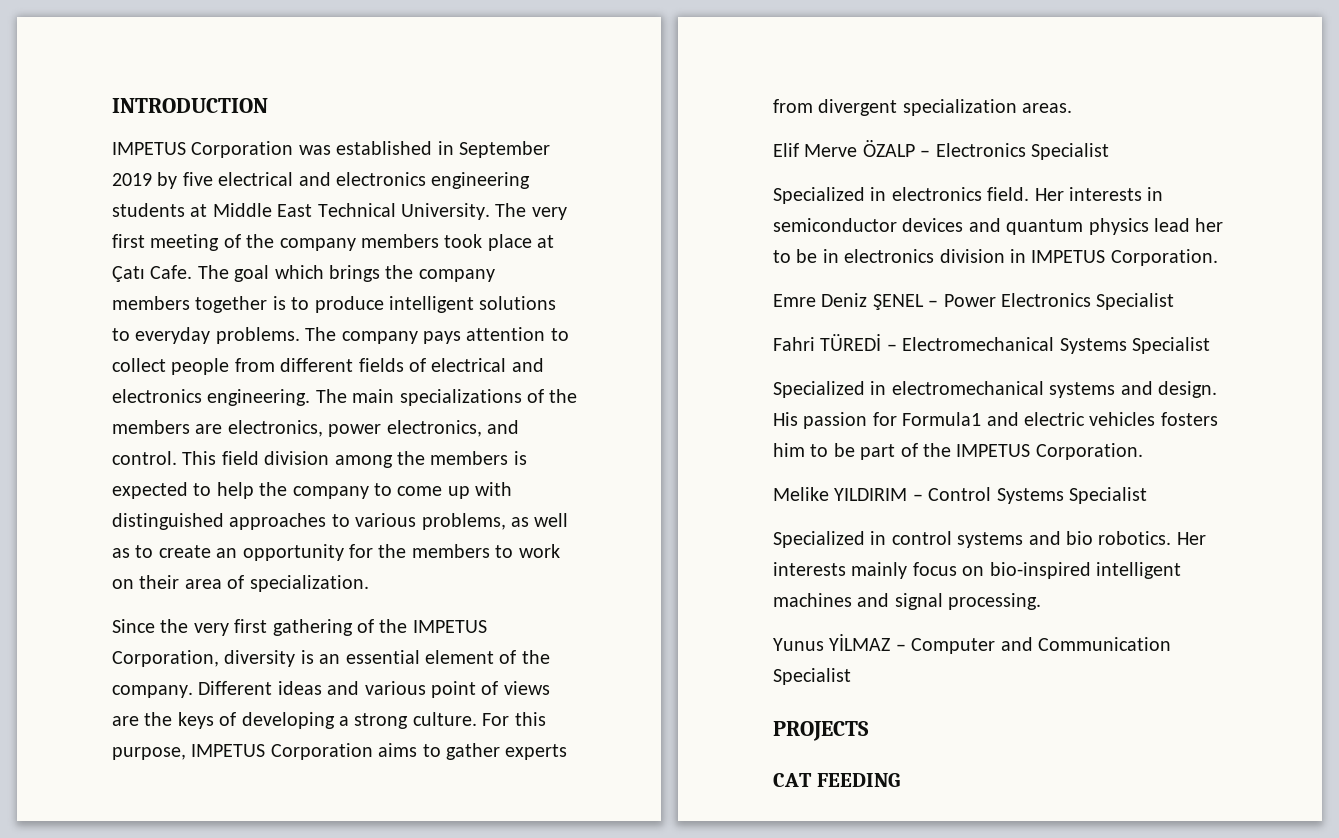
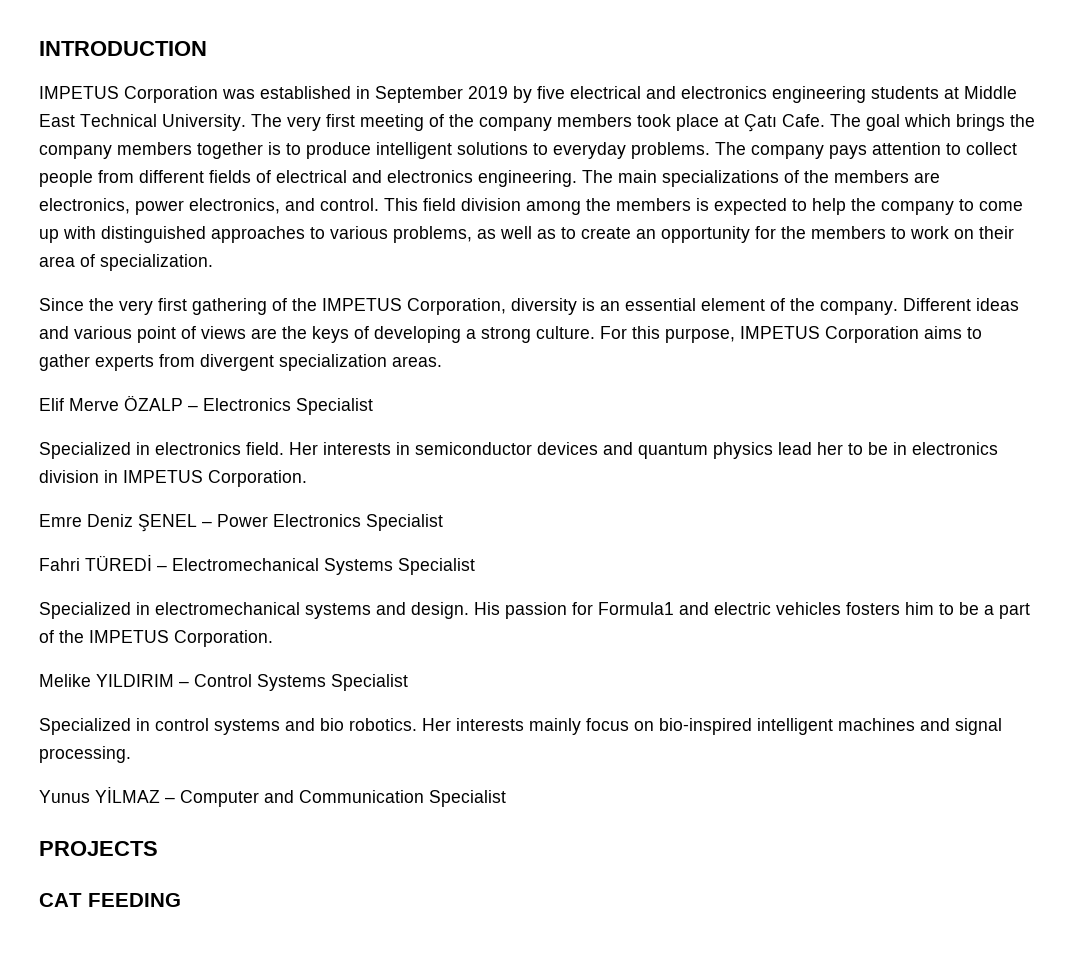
(855, 450) none -> [984,605,994,615] a

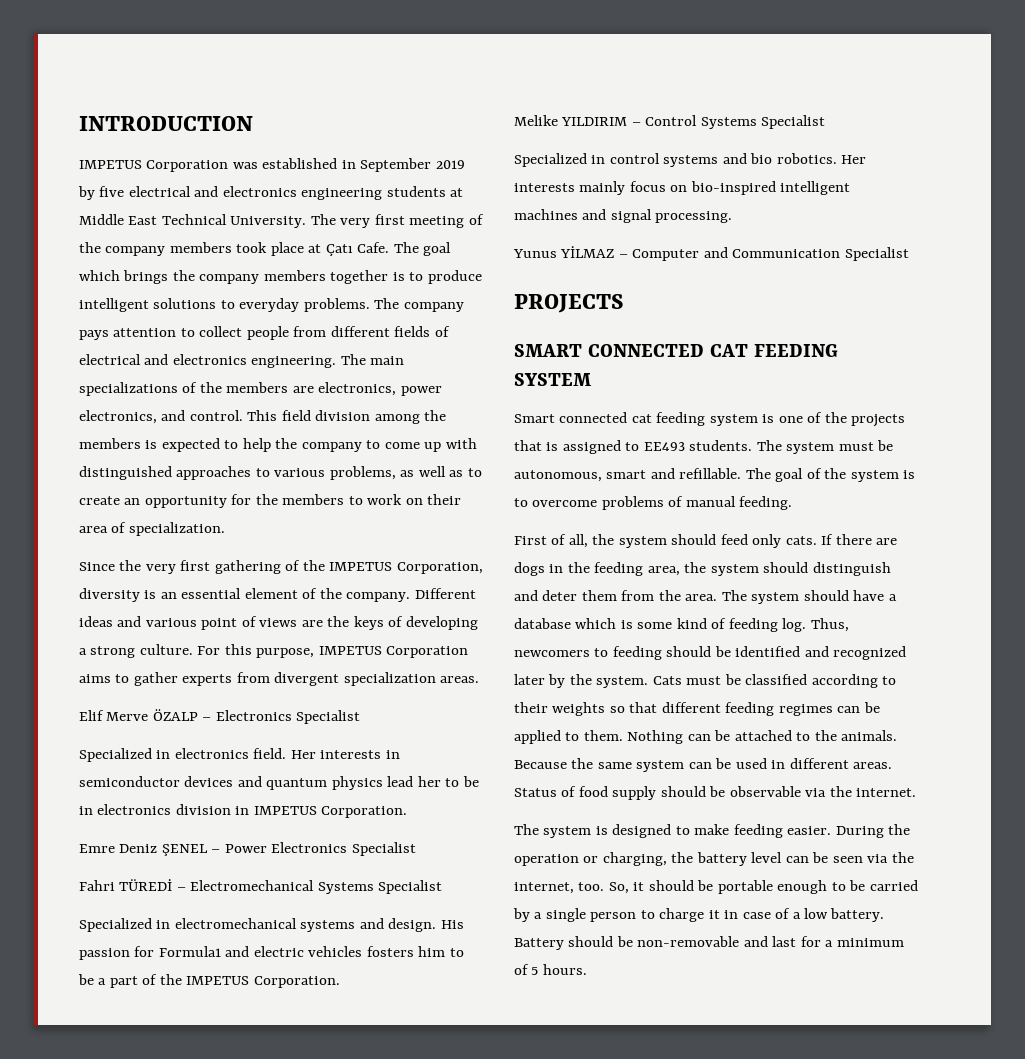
[39,893,181,907] CAT FEEDING -> [514,344,838,357] [514,373,592,386] [514,412,906,427] [514,440,894,454] [514,468,916,482] [514,496,793,510] [514,534,898,548] [514,562,891,576] [514,590,897,604] [514,618,849,632] [514,646,907,660] [514,674,897,688] [514,702,880,716] [514,730,898,744] [514,758,893,772] [514,786,917,800] [514,824,911,838] [514,852,914,866] [514,880,918,894] [513,908,885,922] [514,936,904,950] [514,964,587,975] SMART CONNECTED CAT FEEDING SYSTEM // Smart connected cat feeding system is one of the projects that is assigned to EE493 students. The system must be autonomous, smart and refillable. The goal of the system is to overcome problems of manual feeding. // First of all, the system should feed only cats. If there are dogs in the feeding area, the system should distinguish and deter them from the area. The system should have a database which is some kind of feeding log. Thus, newcomers to feeding should be identified and recognized later by the system. Cats must be classified according to their weights so that different feeding regimes can be applied to them. Nothing can be attached to the animals. Because the same system can be used in different areas. Status of food supply should be observable via the internet. // The system is designed to make feeding easier. During the operation or charging, the battery level can be seen via the internet, too. So, it should be portable enough to be carried by a single person to charge it in case of a low battery. Battery should be non-removable and last for a minimum of 5 hours.

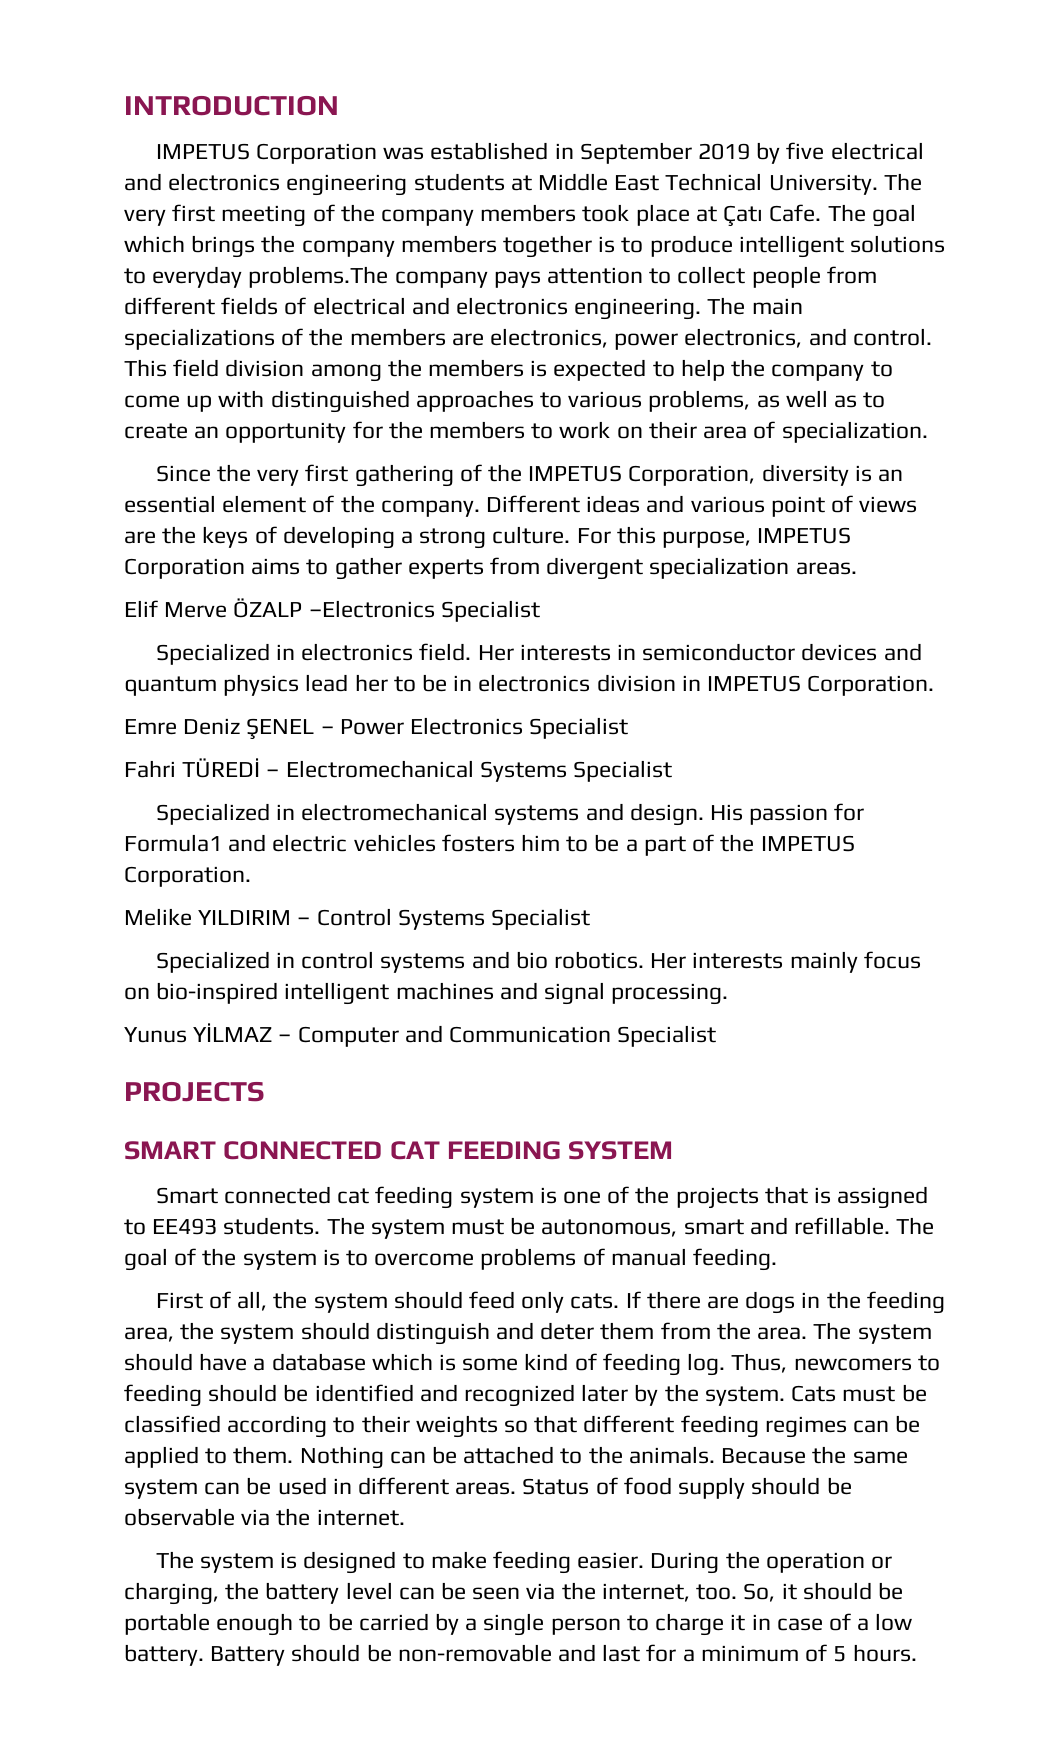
[303,298,400,312] problems. The -> [248,266,389,288] problems.The
[202,710,292,721] – Electronics -> [308,600,435,618] –Electronics

